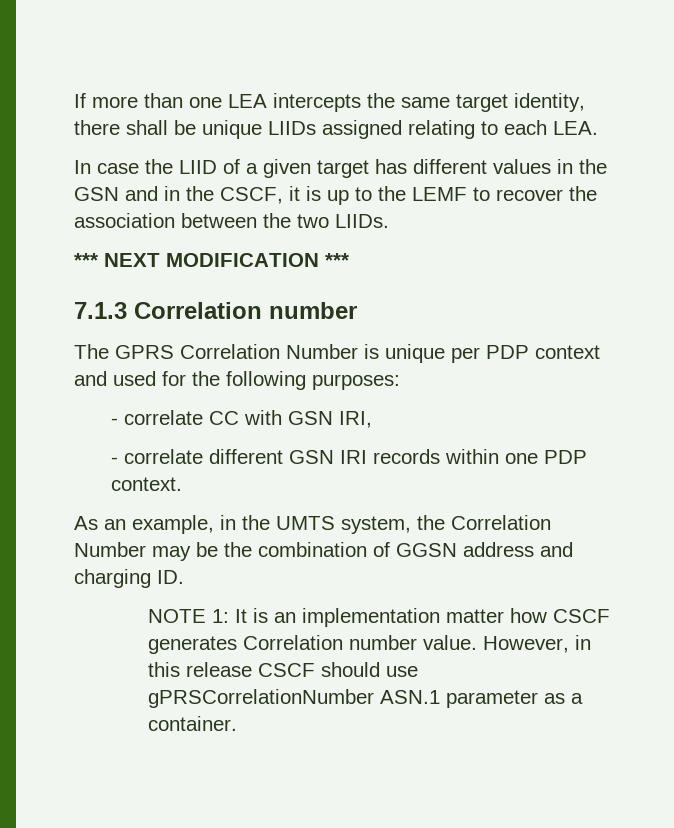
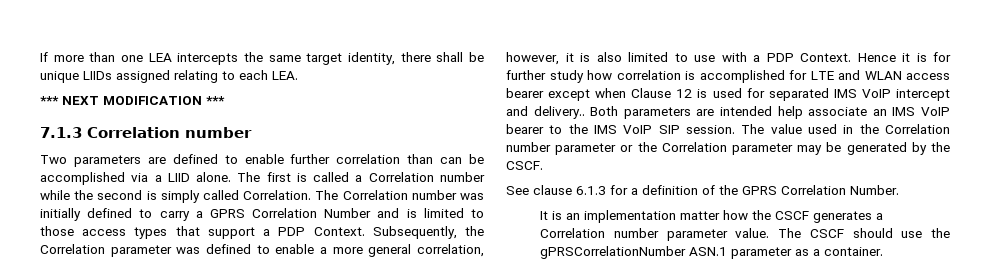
[74,159,607,178] [74,186,597,205] [74,213,389,228] // In case the LIID of a given target has different values in the GSN and in the CSCF, it is up to the LEMF to recover the association between the two LIIDs. -> (298, 75) none
[74,344,600,363] [74,371,400,390] [110,410,372,428] [110,449,587,464] [110,477,182,491] [74,515,551,534] [74,542,146,557] The GPRS Correlation Number is unique per PDP context and used for the following purposes: // - correlate CC with GSN IRI, // - correlate different GSN IRI records within one PDP context. // As an example, in the UMTS system, the Correlation Number -> [40,154,484,167] [40,172,485,185] [40,190,484,203] [40,208,485,221] [40,226,485,239] [40,244,485,257] [506,52,951,65] [506,70,950,83] [506,88,950,101] [506,106,951,119] [506,124,950,134] [506,142,793,155] Two parameters are defined to enable further correlation than can be accomplished via a LIID alone. The first is called a Correlation number while the second is simply called Correlation. The Correlation number was initially defined to carry a GPRS Correlation Number and is limited to those access types that support a PDP Context. Subsequently, the Correlation parameter was defined to enable a more general correlation, however, it is also limited to use with a PDP Context. Hence it is for further study how correlation is accomplished for LTE and WLAN access bearer except when Clause 12 is used for separated IMS VoIP intercept and delivery.. Both parameters are intended help associate an IMS VoIP bearer to the IMS VoIP SIP session. The value used in the Correlation number parameter or the Correlation parameter
[224,542,573,557] [74,569,184,588] [147,609,229,623] the combination of GGSN address and charging ID. // NOTE 1: -> [846,142,950,155] [506,161,543,170] [506,185,899,195] generated by the CSCF. // See clause 6.1.3 for a definition of the GPRS Correlation Number. //
(547, 615) none -> [752,210,772,220] the
[242,635,591,653] [147,662,252,677] Correlation number value. However, in this release -> [876,213,884,220] [540,228,802,241] a Correlation number parameter value. The
(418, 671) none -> [931,228,950,238] the

